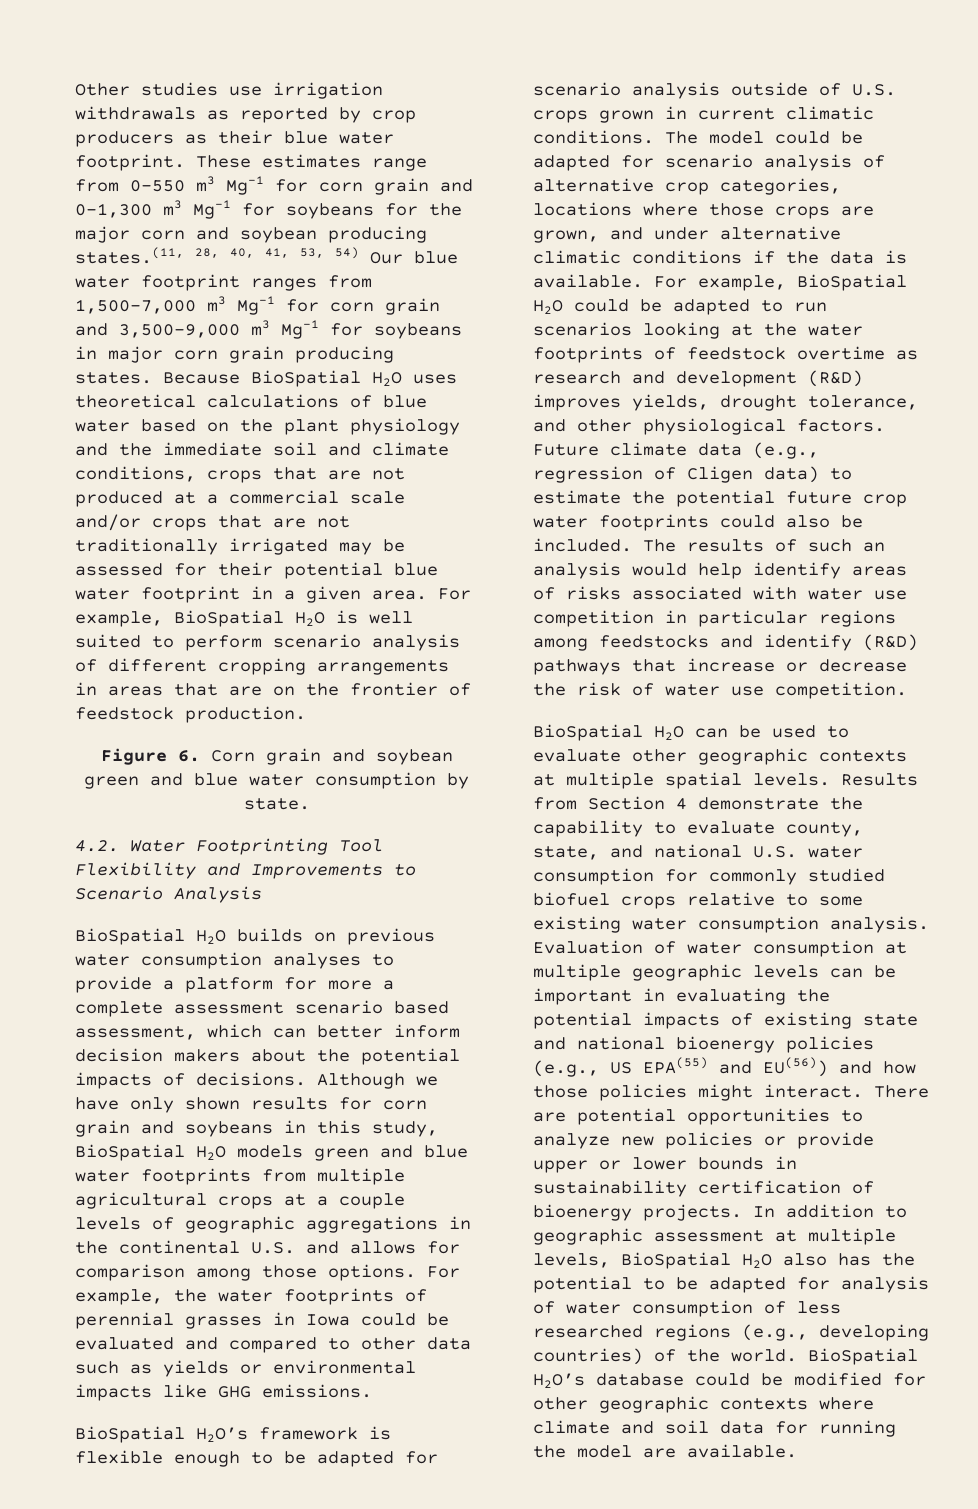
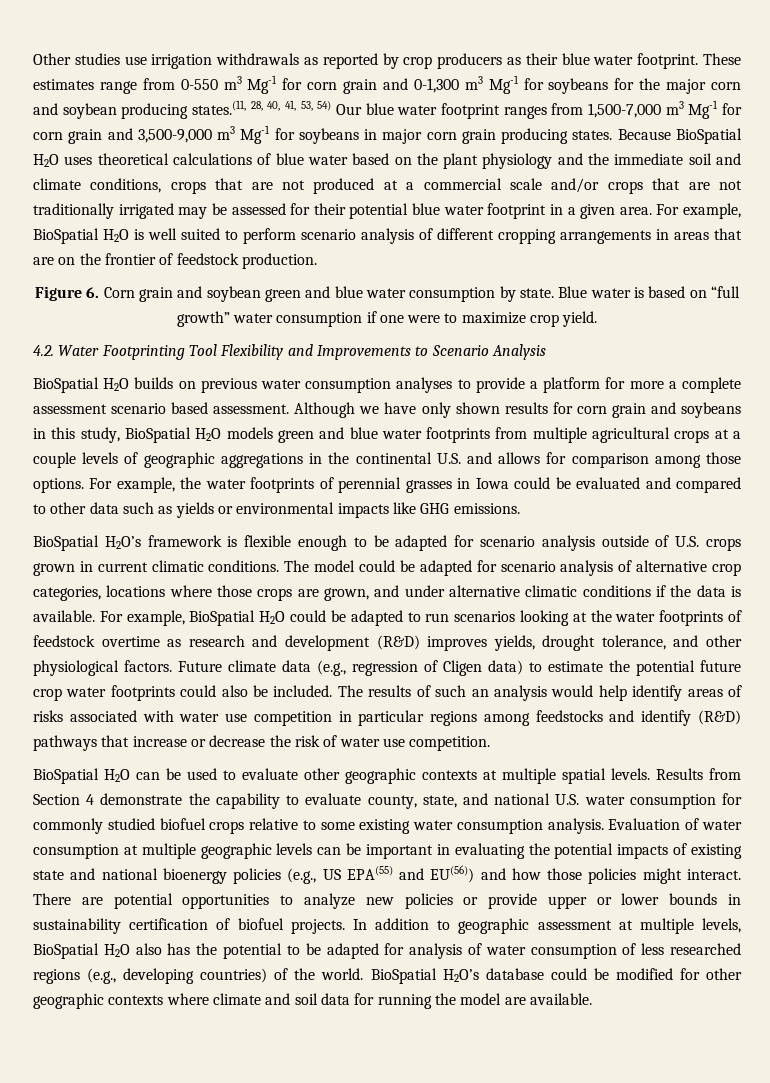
(310, 804) none -> [558,286,740,298] [176,311,598,327] Blue water is based on “full growth” water consumption if one were to maximize crop yield.
[75,1024,460,1040] [75,1048,460,1065] [75,1072,306,1089] assessment, which can better inform decision makers about the potential impacts of decisions. -> [213,404,290,414] assessment.
[533,1204,632,1221] bioenergy -> [237,918,284,930] biofuel

